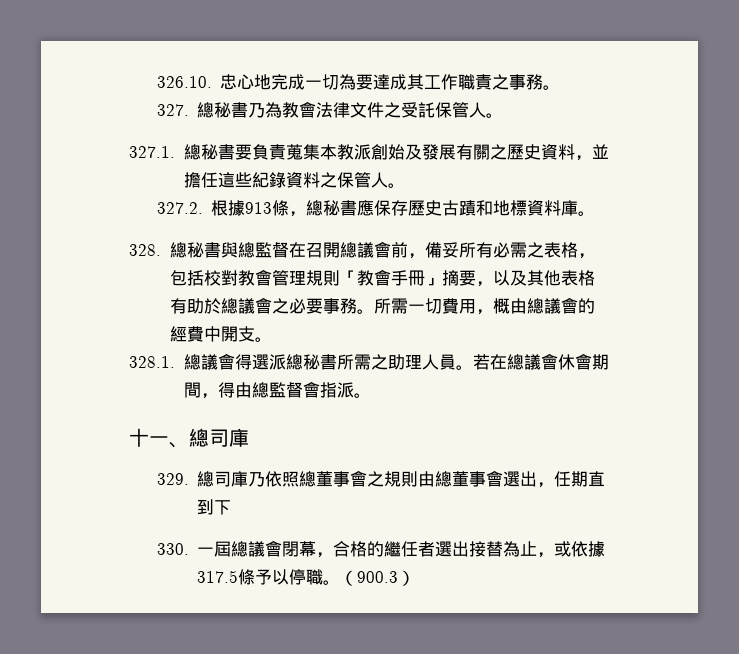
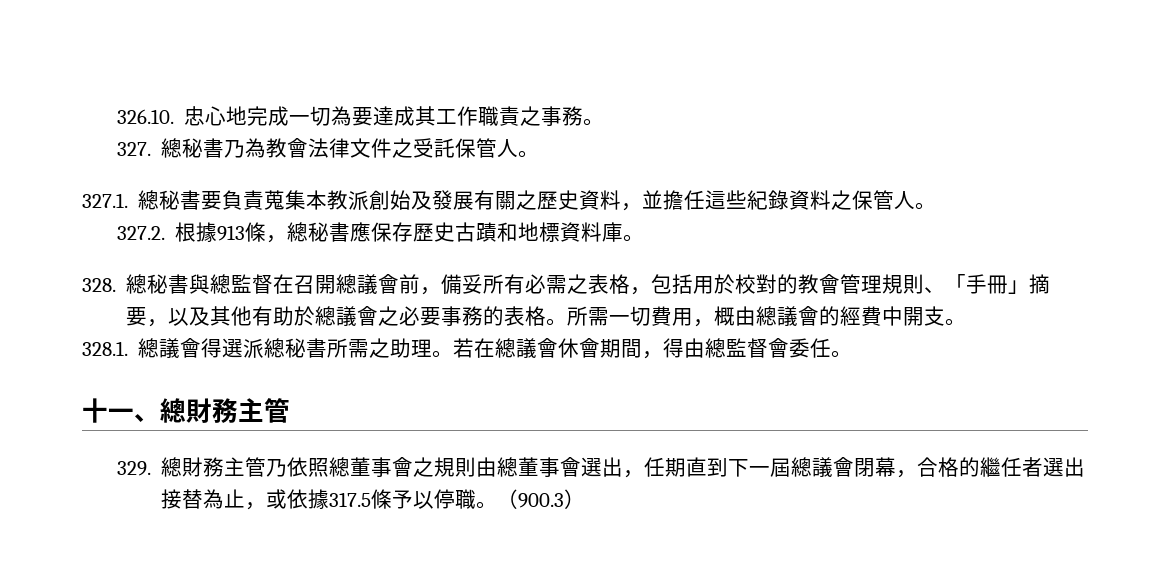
[203,270,238,286] 校對 -> [693,274,799,294] 用於校對的
[339,269,391,286] 「教會 -> [924,274,967,293] 、「
[560,270,595,286] 表格 -> (253, 316) none
(357, 306) none -> [483,306,547,326] 的表格
[421,354,456,370] 人員 -> (433, 348) none
[319,382,354,398] 指派 -> [789,338,832,358] 委任
[209,428,249,447] 司庫 -> [186,398,290,423] 財務主管
[214,471,249,487] 司庫 -> [182,457,267,477] 財務主管
[156,543,189,555] // 330. -> (750, 468) none

